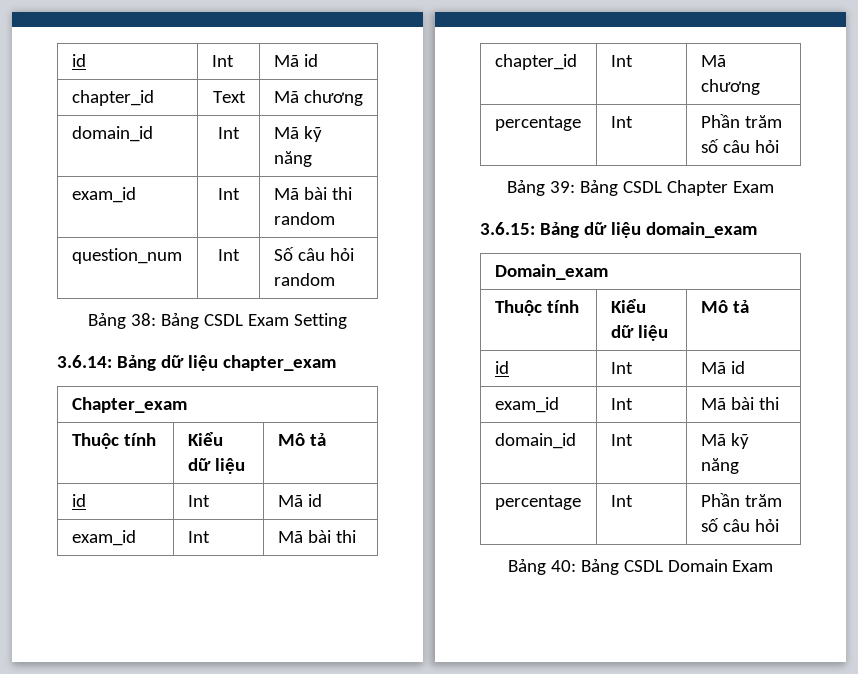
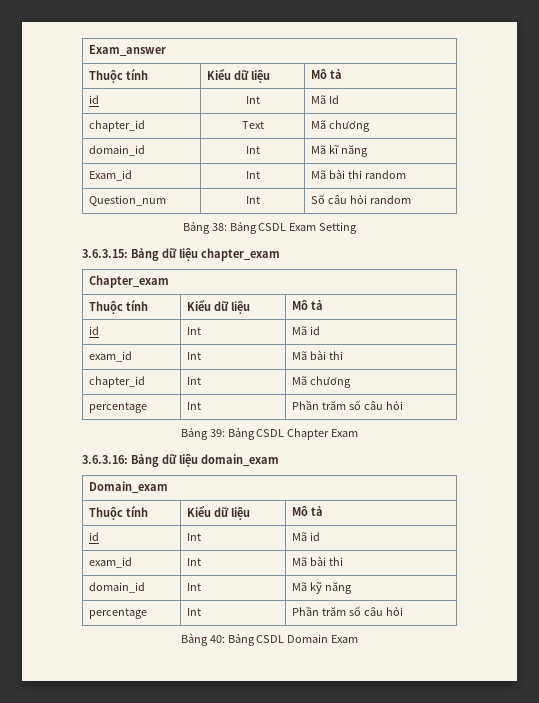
[71,54,86,67] [211,55,234,67] [273,54,318,67] id | Int | Mã id -> [89,45,167,56] [89,69,149,83] [207,69,271,83] [311,69,343,79] [89,95,100,104] [245,96,260,104] [311,95,340,104] Exam_answer // Thuộc tính | Kiểu dữ liệu | Mô tả // id | Int | Mã Id
[303,126,322,142] [273,151,312,167] [71,187,136,203] kỹ năng // exam_id -> [329,145,369,157] [89,170,133,181] kĩ năng // Exam_id
[71,248,182,264] question_num -> [89,195,167,206] Question_num
[57,355,112,368] 3.6.14: -> [82,249,128,258] 3.6.3.15:
[480,222,535,235] 3.6.15: -> [82,455,128,464] 3.6.3.16:

